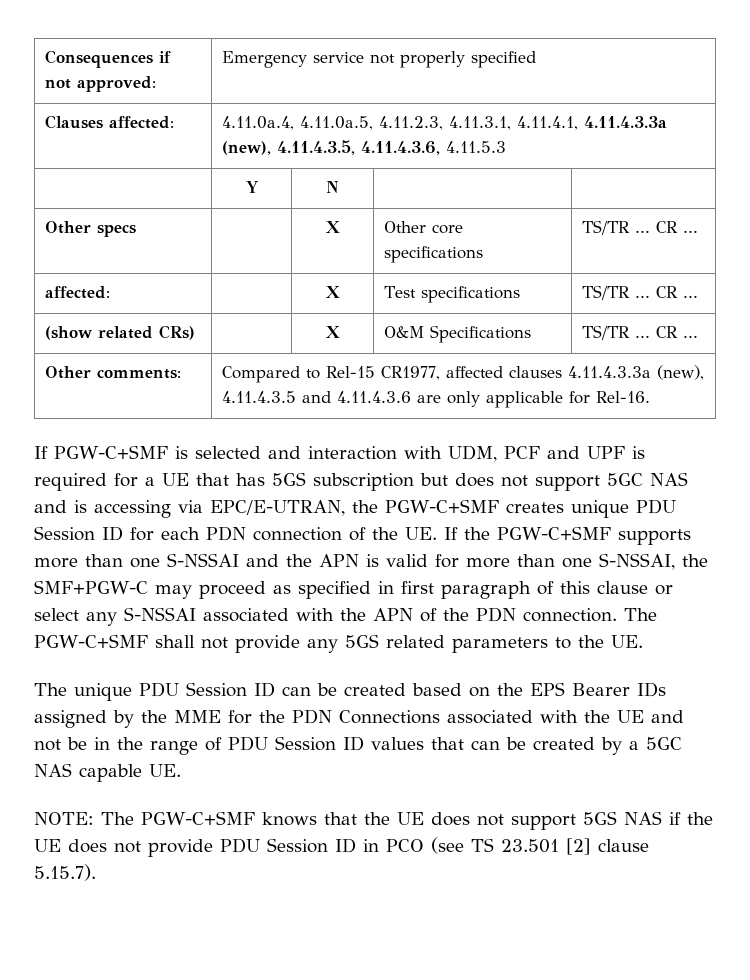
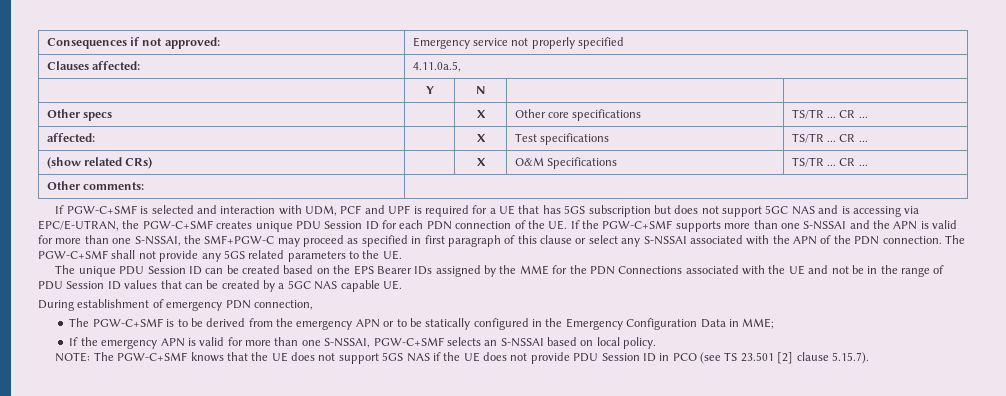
[222,116,295,130] 4.11.0a.4, -> (141, 65) none
[379,116,668,130] [222,140,507,155] 4.11.2.3, 4.11.3.1, 4.11.4.1, 4.11.4.3.3a (new), 4.11.4.3.5, 4.11.4.3.6, 4.11.5.3 -> (461, 66) none
[222,365,705,383] [222,391,651,408] Compared to Rel-15 CR1977, affected clauses 4.11.4.3.3a (new), 4.11.4.3.5 and 4.11.4.3.6 are only applicable for Rel-16. -> (145, 186) none
(181, 770) none -> [38,299,313,311] [69,318,775,330] [69,337,657,349] // During establishment of emergency PDN connection, // The PGW-C+SMF is to be derived from the emergency APN or to be statically configured in the Emergency Configuration Data in MME; // If the emergency APN is valid for more than one S-NSSAI, PGW-C+SMF selects an S-NSSAI based on local policy.

